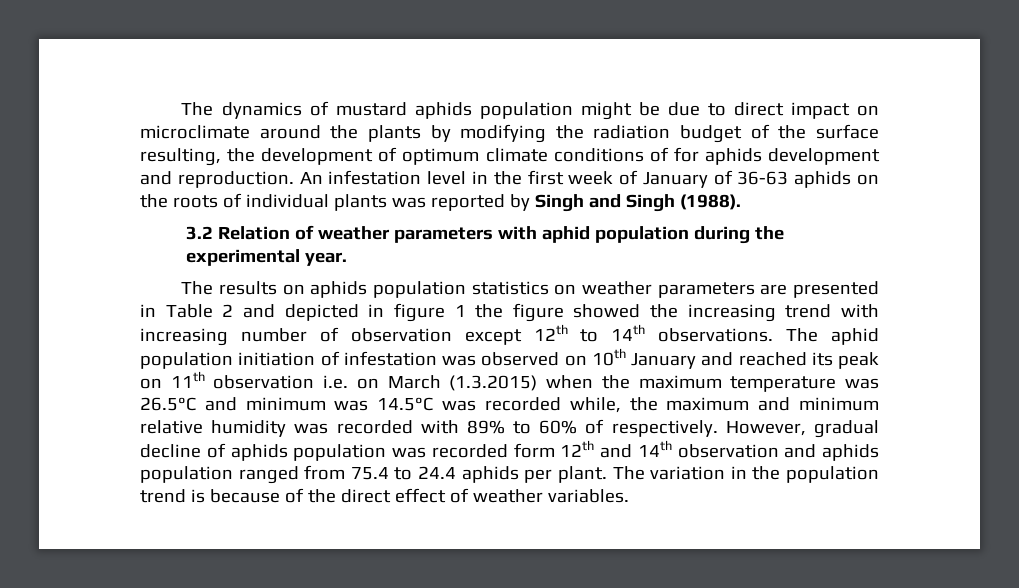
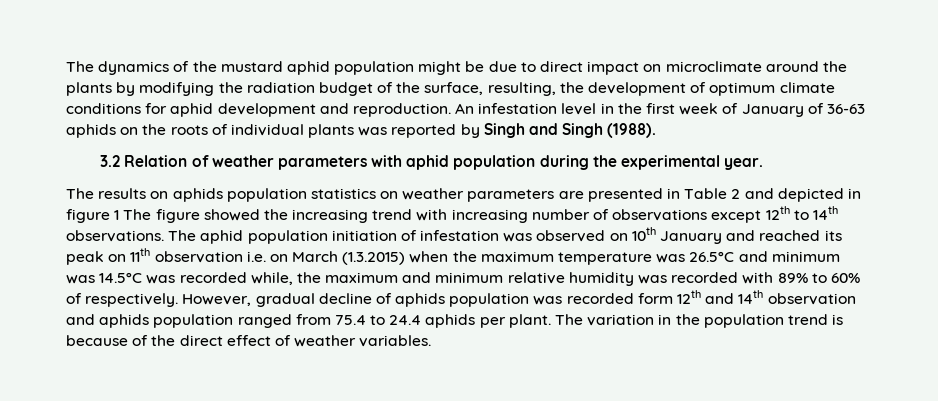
[335,102,472,119] mustard aphids -> [192,61,330,75] the mustard aphid
[815,124,879,139] surface -> [424,82,484,95] surface,
[649,147,762,165] of for aphids -> [145,103,214,117] for aphid
[475,304,504,318] the -> [123,209,152,220] The
[350,328,452,342] observation -> [612,209,708,221] observations

